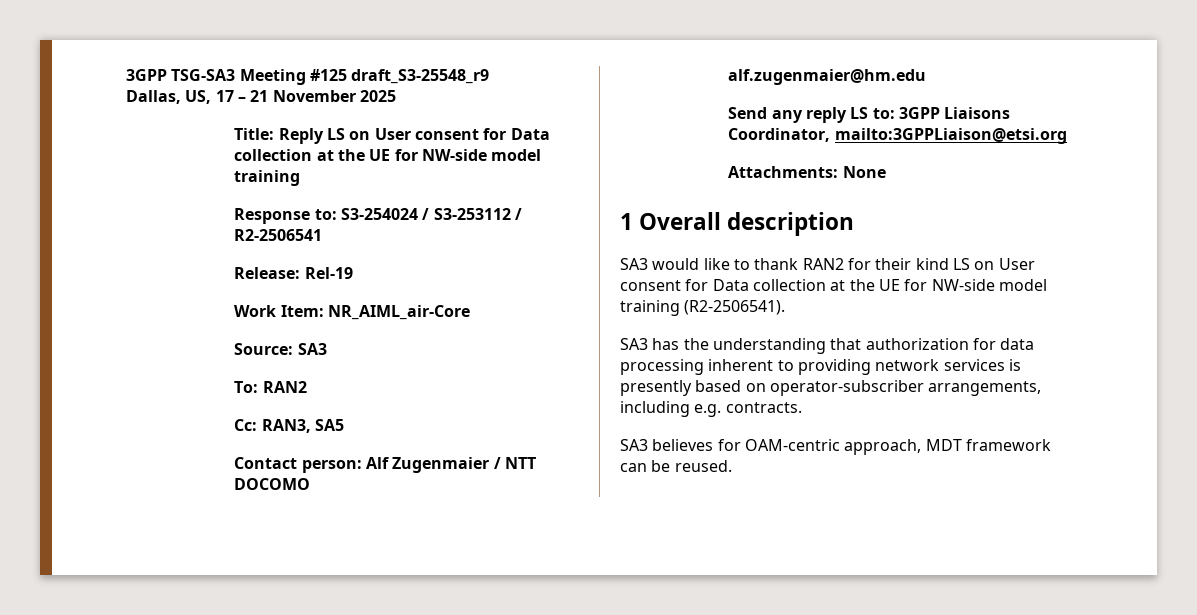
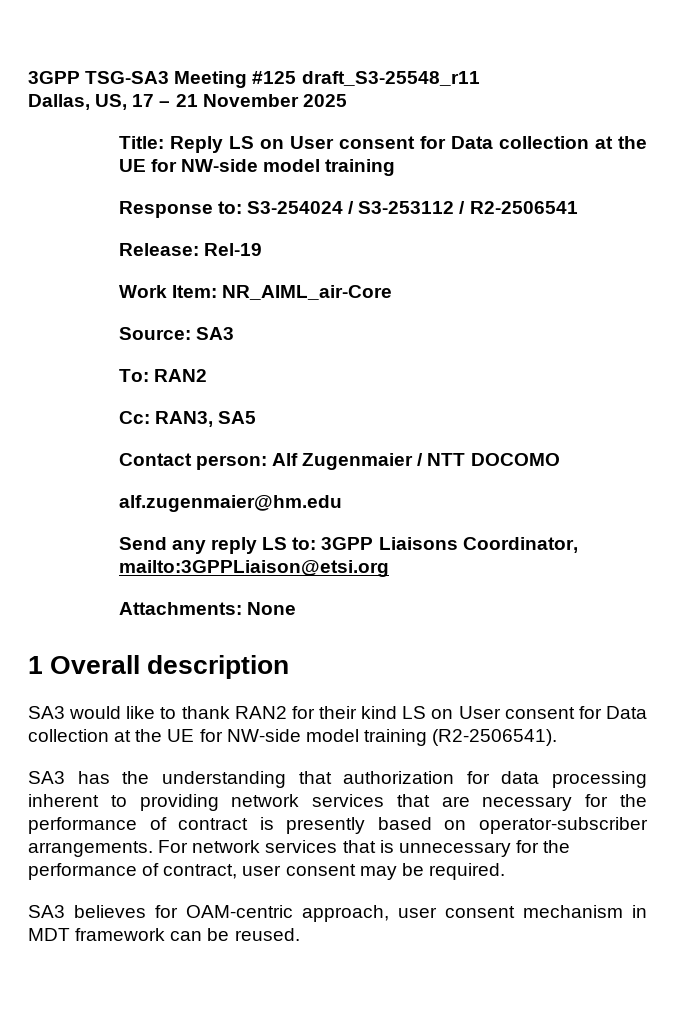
[351,69,490,84] draft_S3-25548_r9 -> [301,71,480,86] draft_S3-25548_r11
(1005, 365) none -> [396,794,648,811] [28,817,249,834] that are necessary for the performance of contract
[928,381,1042,396] [620,401,802,417] arrangements, including e.g. contracts. -> [28,840,571,857] [28,863,505,880] arrangements. For network services that is unnecessary for the performance of contract, user consent may be required.
(922, 447) none -> [398,905,647,918] user consent mechanism in

